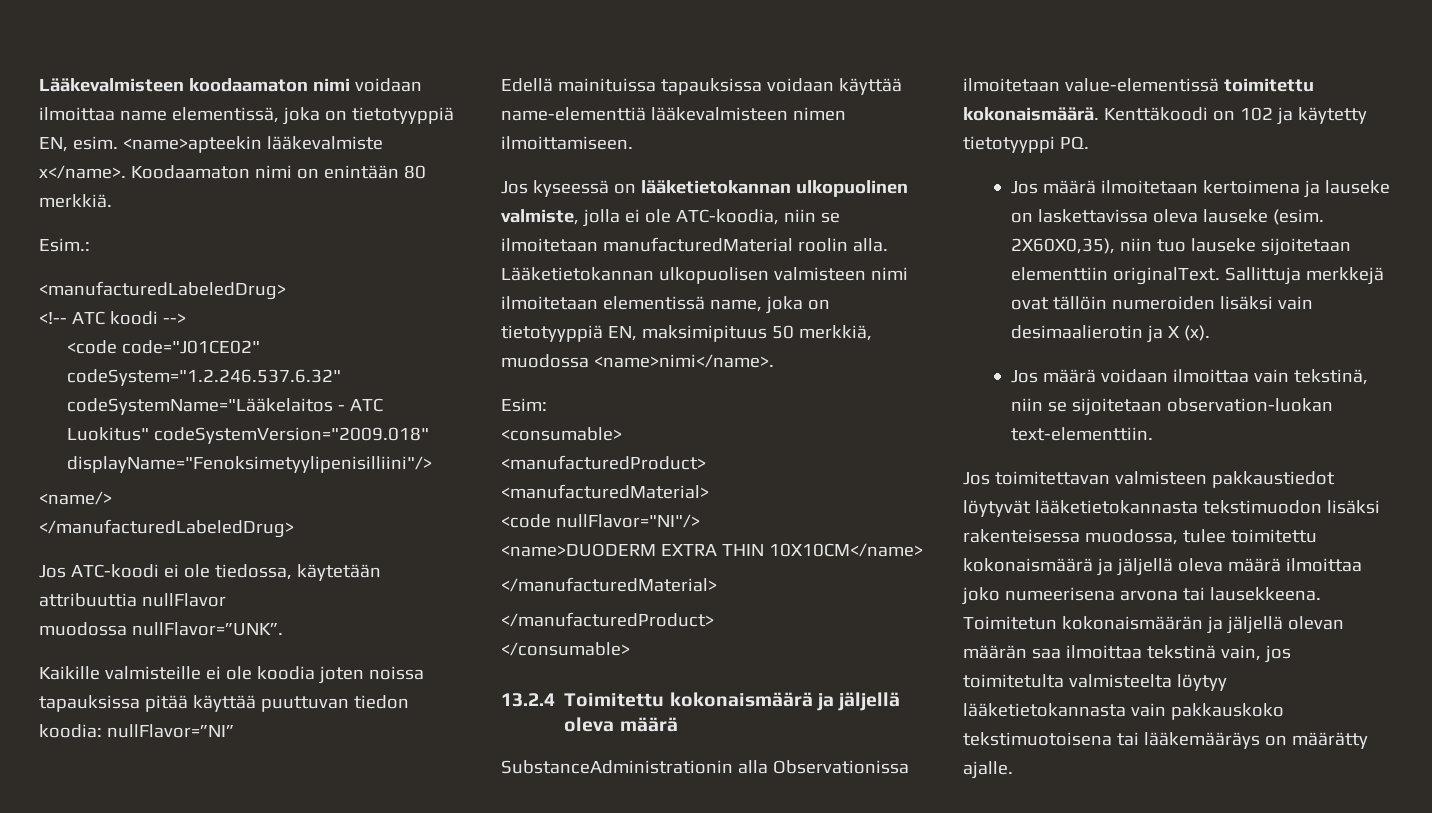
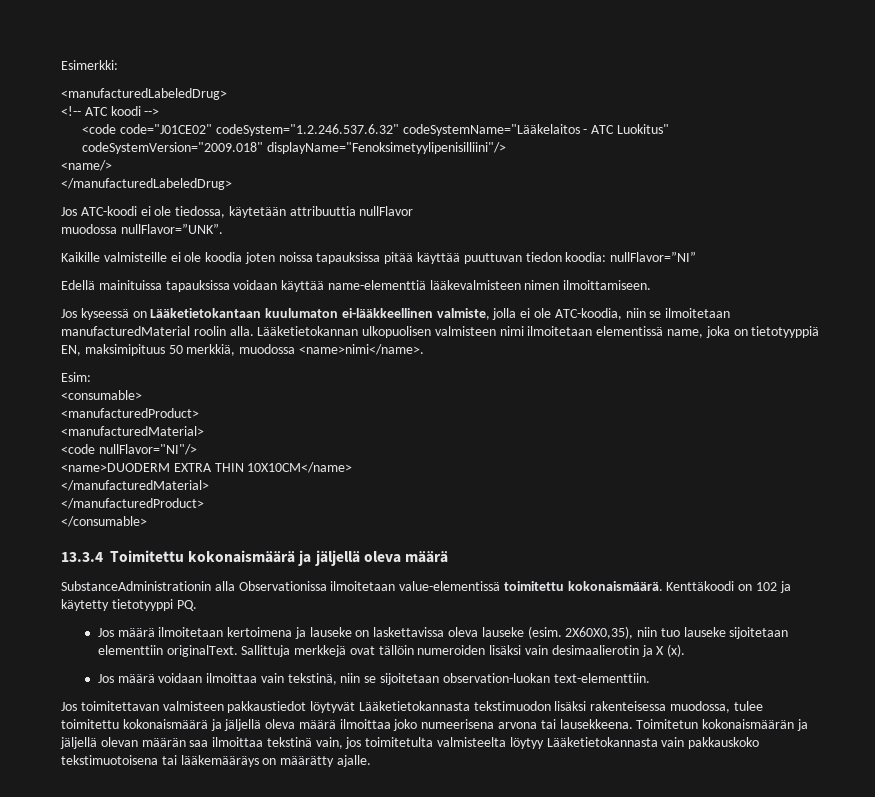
[39,78,422,92] [39,107,454,125] [39,136,383,153] [39,165,426,179] [39,194,112,208] [39,238,90,252] Lääkevalmisteen koodaamaton nimi voidaan ilmoittaa name elementissä, joka on tietotyyppiä EN, esim. <name>apteekin lääkevalmiste x</name>. Koodaamaton nimi on enintään 80 merkkiä. // Esim.: -> [61,60,118,70] Esimerkki:
[640,180,908,197] lääketietokannan ulkopuolinen -> [150,308,433,318] Lääketietokantaan kuulumaton ei-lääkkeellinen
[501,693,555,707] 13.2.4 -> [61,552,103,562] 13.3.4
[1034,500,1198,514] lääketietokannasta -> [358,701,470,711] Lääketietokannasta
[963,703,1126,717] lääketietokannasta -> [546,737,658,747] Lääketietokannasta

